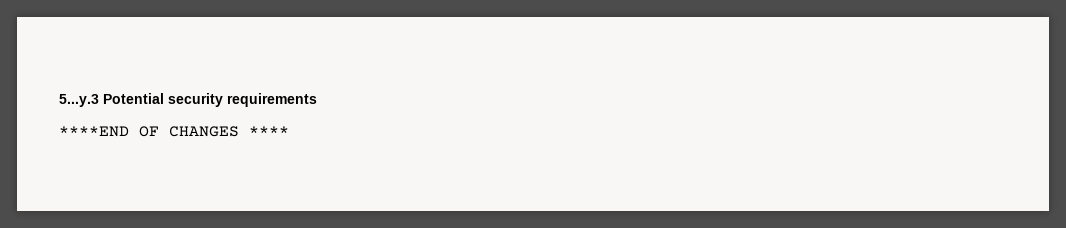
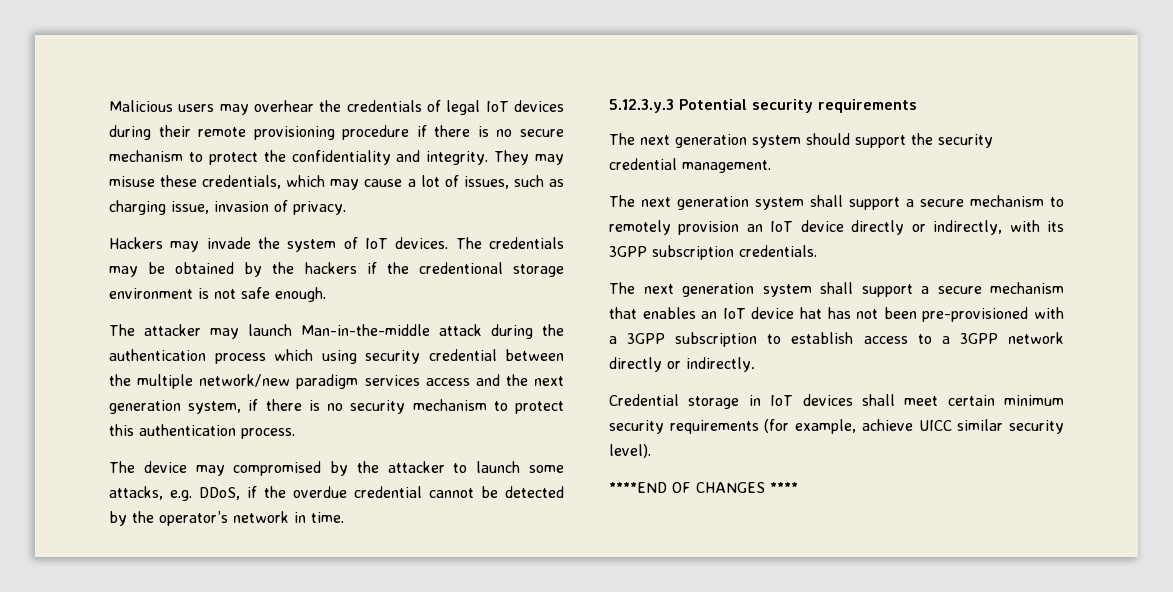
[59,93,317,107] 5...y.3 Potential security requirements -> [109,100,564,115] [109,125,564,140] [109,150,564,165] [109,175,564,190] [109,200,346,215] [109,237,564,252] [109,262,564,277] [109,287,326,302] [109,324,564,339] [109,349,564,364] [109,374,564,389] [109,399,564,414] [109,424,295,439] [109,461,564,476] [109,486,564,501] [109,511,344,526] [609,99,917,113] [609,133,993,148] [609,158,771,173] [609,195,1064,210] [609,220,1064,235] [609,245,817,260] [609,282,1064,297] [609,307,1064,322] [609,332,1064,347] [609,357,755,372] [609,394,1064,409] [609,419,1064,434] [609,444,651,458] Malicious users may overhear the credentials of legal IoT devices during their remote provisioning procedure if there is no secure mechanism to protect the confidentiality and integrity. They may misuse these credentials, which may cause a lot of issues, such as charging issue, invasion of privacy. // Hackers may invade the system of IoT devices. The credentials may be obtained by the hackers if the credentional storage environment is not safe enough. // The attacker may launch Man-in-the-middle attack during the authentication process which using security credential between the multiple network/new paradigm services access and the next generation system, if there is no security mechanism to protect this authentication process. // The device may compromised by the attacker to launch some attacks, e.g. DDoS, if the overdue credential cannot be detected by the operator’s network in time. // 5.12.3.y.3 Potential security requirements // The next generation system should support the security credential management. // The next generation system shall support a secure mechanism to remotely provision an IoT device directly or indirectly, with its 3GPP subscription credentials. // The next generation system shall support a secure mechanism that enables an IoT device hat has not been pre-provisioned with a 3GPP subscription to establish access to a 3GPP network directly or indirectly. // Credential storage in IoT devices shall meet certain minimum security requirements (for example, achieve UICC similar security level).

